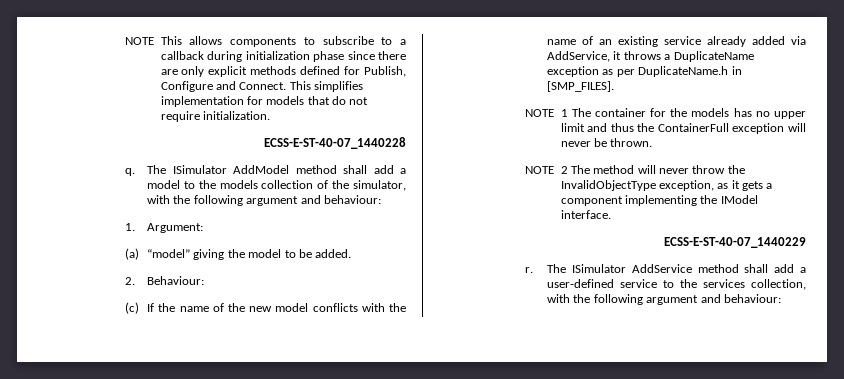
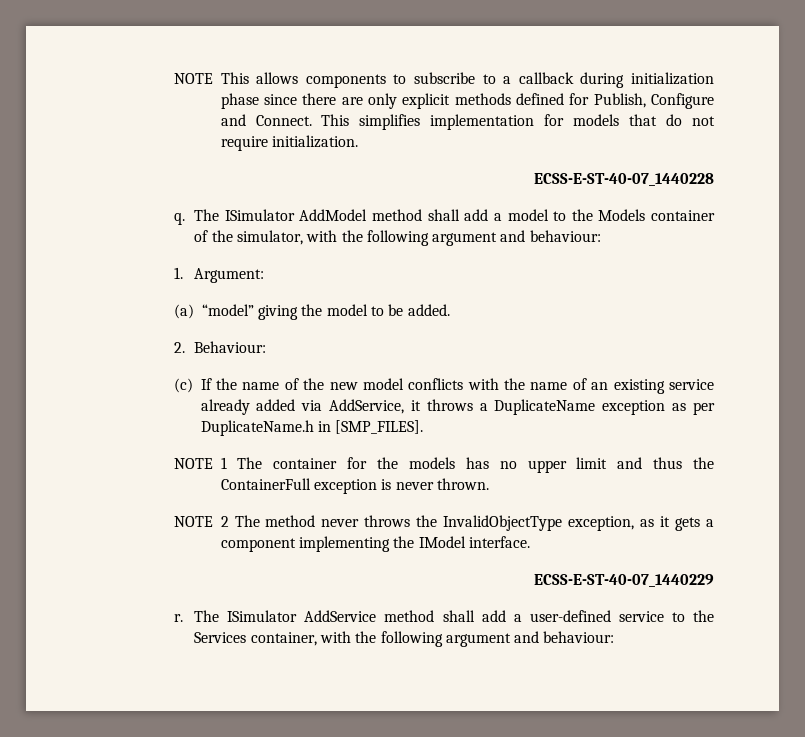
[219,180,314,189] models collection -> [598,209,715,221] Models container
[788,123,806,132] [560,138,607,147] will never be -> [381,479,434,490] is never
[637,165,726,174] will never throw -> [321,515,411,527] never throws
[703,279,807,290] services collection, -> [194,632,317,646] Services container,

